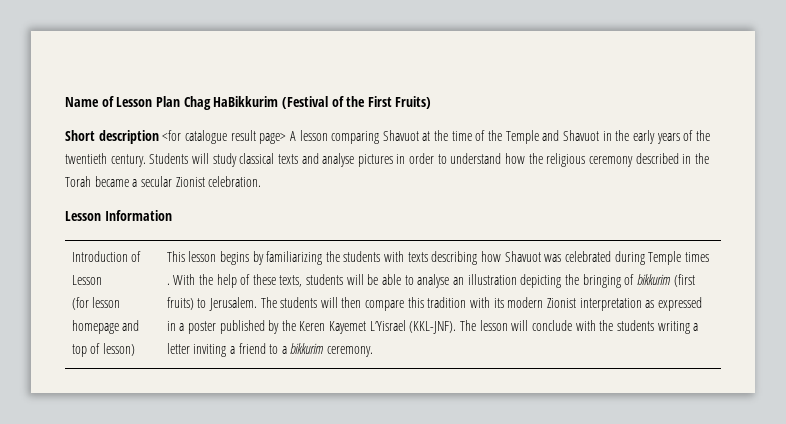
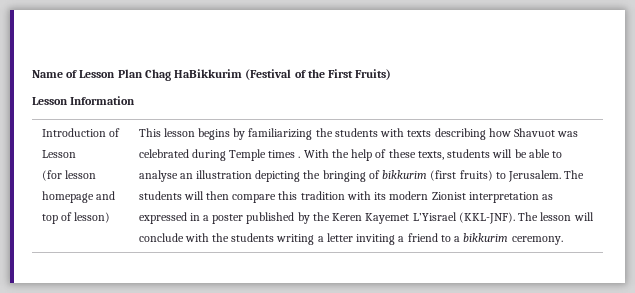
[65,130,710,144] [65,153,709,167] [65,176,262,187] // Short description <for catalogue result page> A lesson comparing Shavuot at the time of the Temple and Shavuot in the early years of the twentieth century. Students will study classical texts and analyse pictures in order to understand how the religious ceremony described in the Torah became a secular Zionist celebration. -> (392, 74) none

